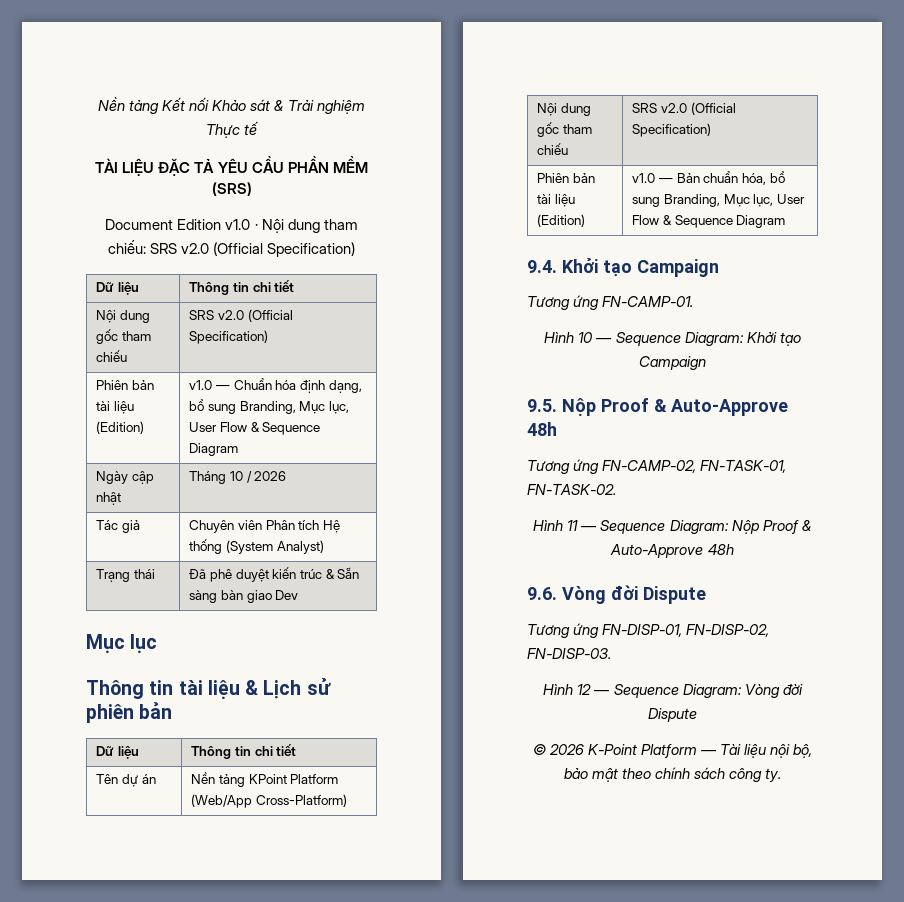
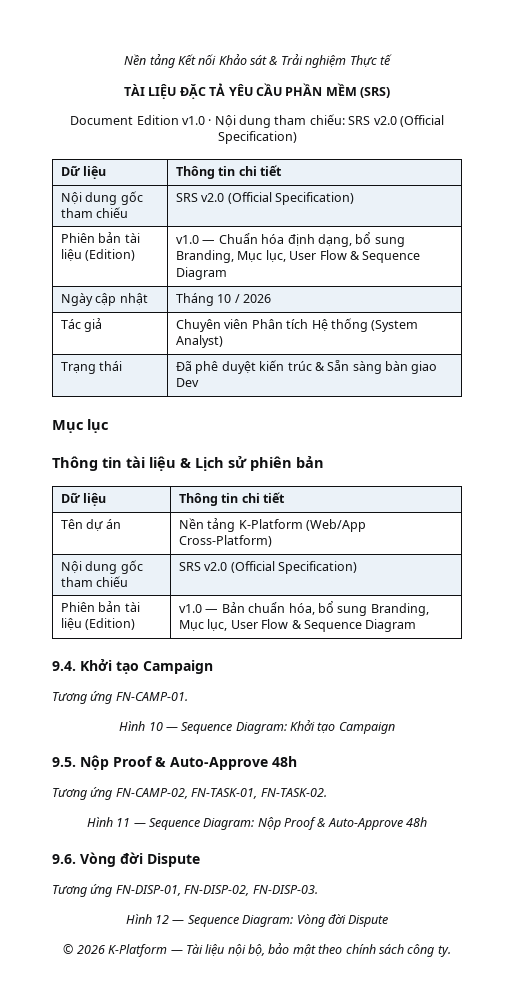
[248,774,339,784] KPoint Platform -> [238,519,303,529] K-Platform
[587,744,697,758] K-Point Platform -> [108,944,168,957] K-Platform

